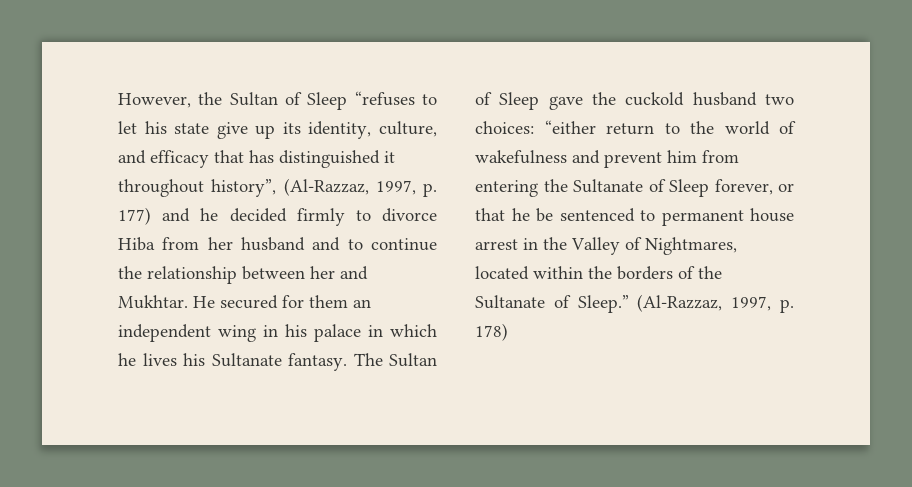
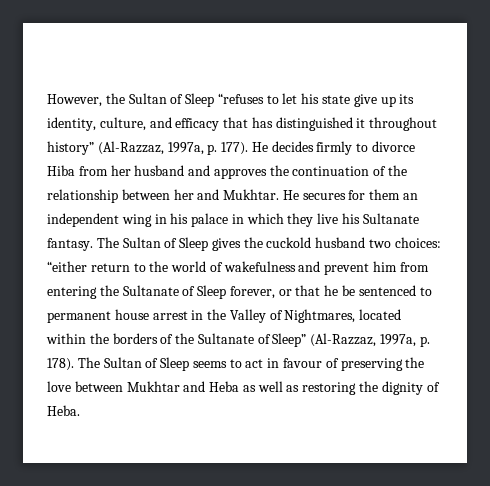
[211,178,437,197] [118,207,287,225] history”, (Al-Razzaz, 1997, p. 177) and he decided -> [47,141,314,155] history” (Al-Razzaz, 1997a, p. 177). He decides
[347,238,437,251] to continue -> [213,165,387,179] approves the continuation of
[220,295,278,309] secured -> [302,193,346,200] secures
[118,353,177,366] he lives -> [287,213,339,227] they live
[548,96,583,110] gave -> [211,238,241,251] gives
[577,294,794,313] [475,323,508,341] Sleep.” (Al-Razzaz, 1997, p. 178) -> [272,333,430,347] [47,357,425,371] [47,381,440,395] [47,405,80,416] Sleep” (Al-Razzaz, 1997a, p. 178). The Sultan of Sleep seems to act in favour of preserving the love between Mukhtar and Heba as well as restoring the dignity of Heba.

